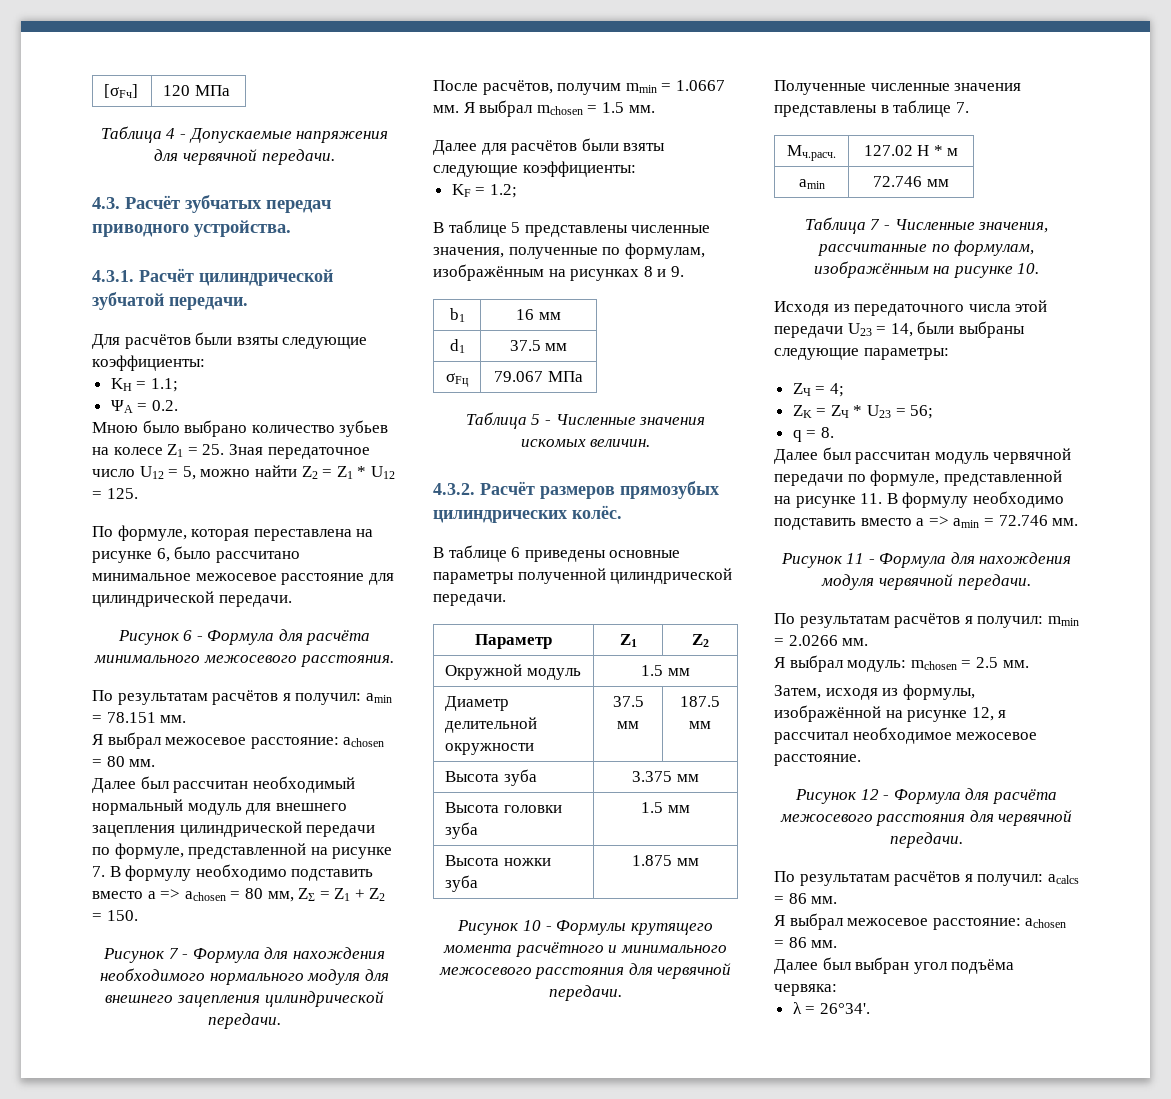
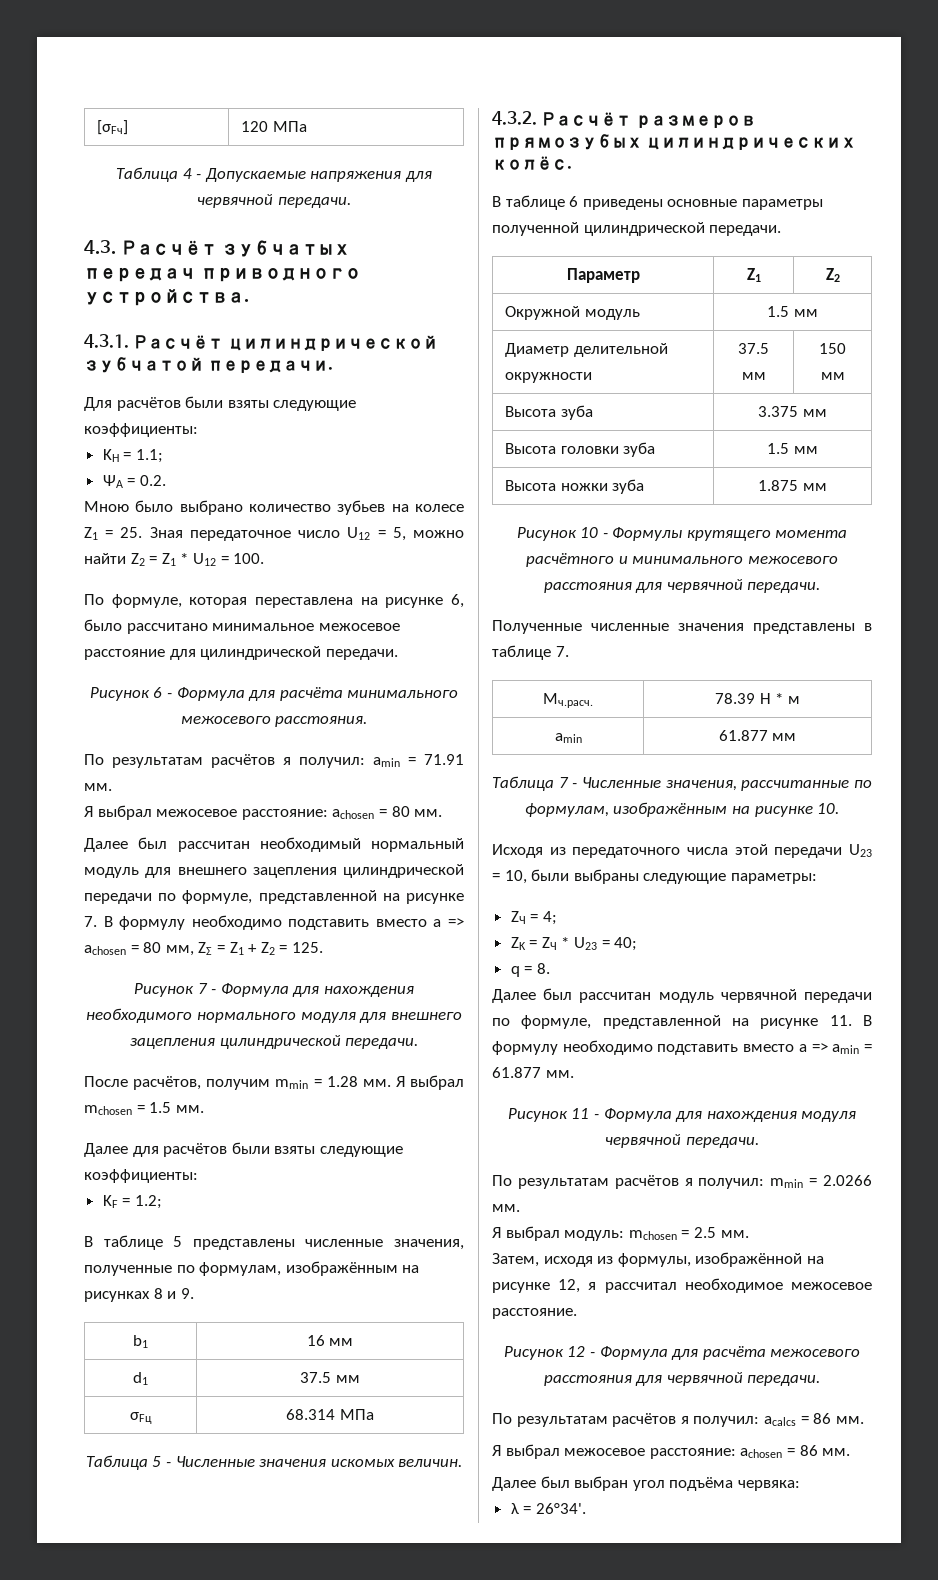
[106,488,138,499] 125. -> [233,553,265,564] 100.
[106,712,156,723] 78.151 -> [424,754,464,765] 71.91
[106,910,138,921] 150. -> [291,942,323,953] 125.
[675,80,725,91] 1.0667 -> [326,1076,358,1087] 1.28
[494,371,544,382] 79.067 -> [286,1409,336,1420] 68.314
[680,696,720,707] 187.5 -> [819,343,846,354] 150
[863,145,913,156] 127.02 -> [715,693,756,704] 78.39
[873,176,923,187] 72.746 -> [718,730,768,741] 61.877
[890,323,913,337] 14, -> [504,870,527,884] 10,
[910,405,934,419] 56; -> [614,937,638,951] 40;
[998,515,1048,526] 72.746 -> [492,1067,541,1078] 61.877

